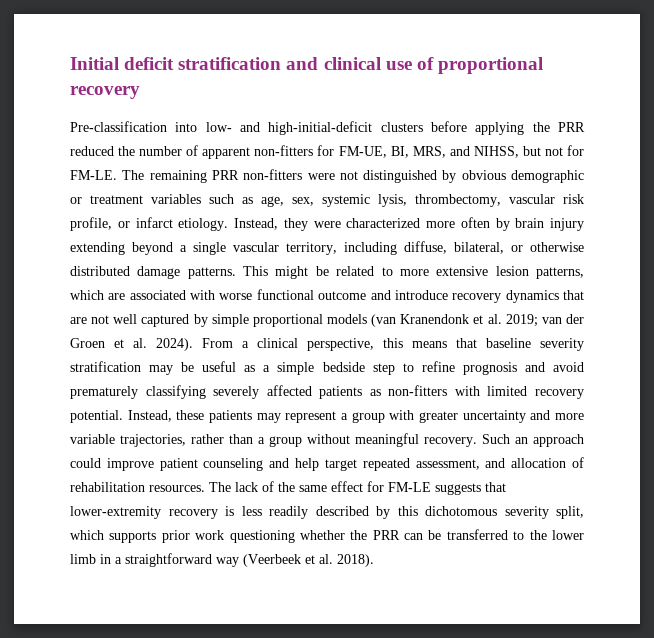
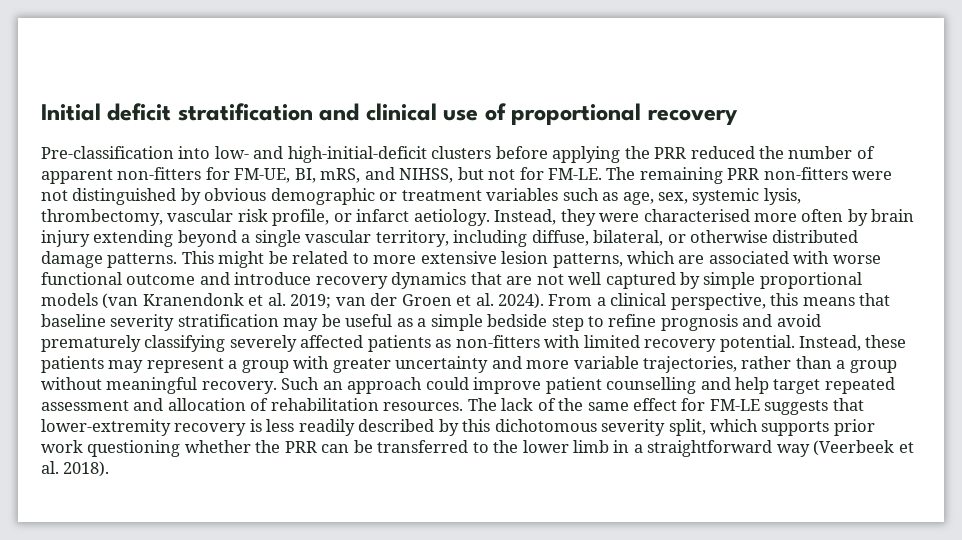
[412,146,446,158] MRS, -> [320,168,361,183] mRS,
[178,218,229,231] etiology. -> [413,209,490,226] aetiology.
[346,218,421,228] characterized -> [643,209,750,222] characterised
[203,458,264,471] counseling -> [606,377,697,394] counselling
[415,459,480,470] assessment, -> [41,400,129,411] assessment

